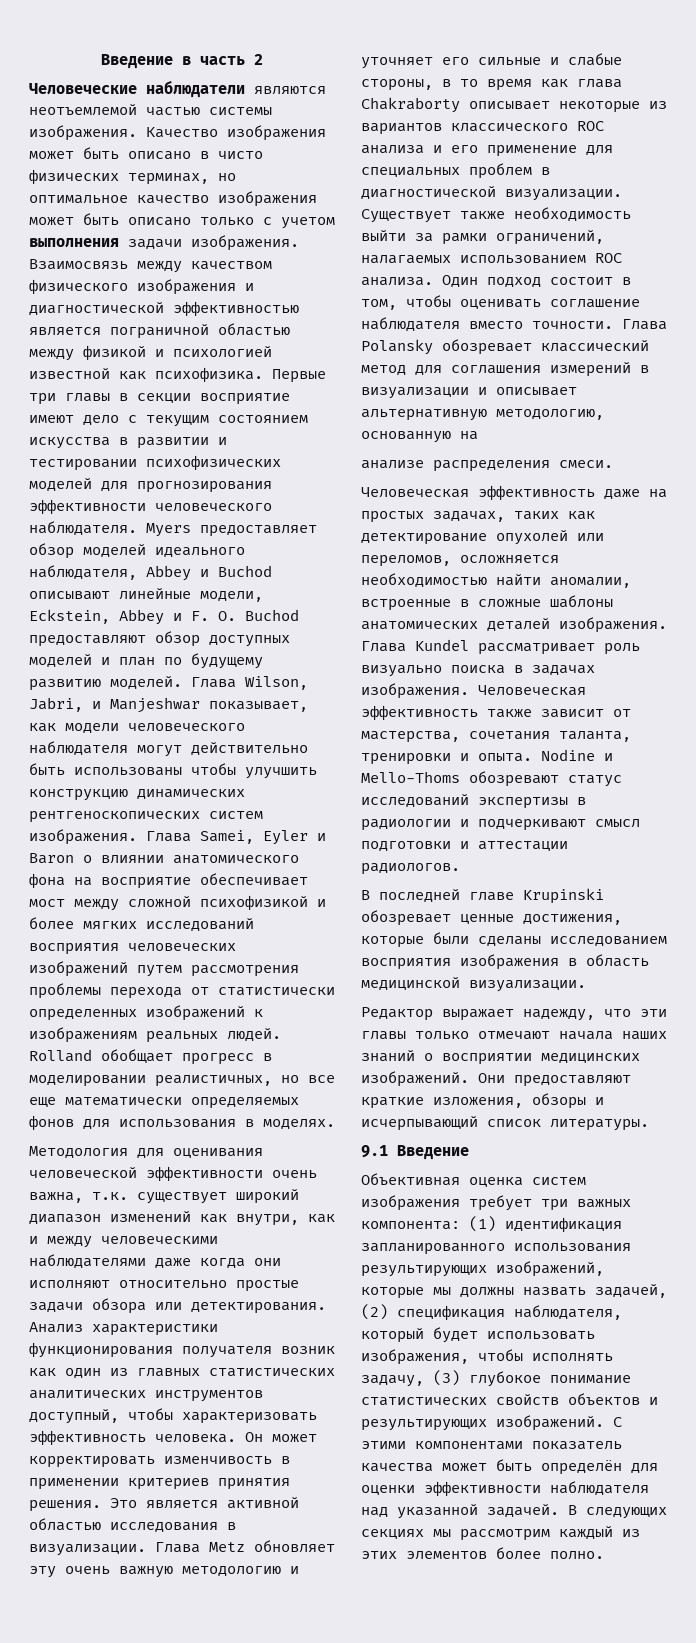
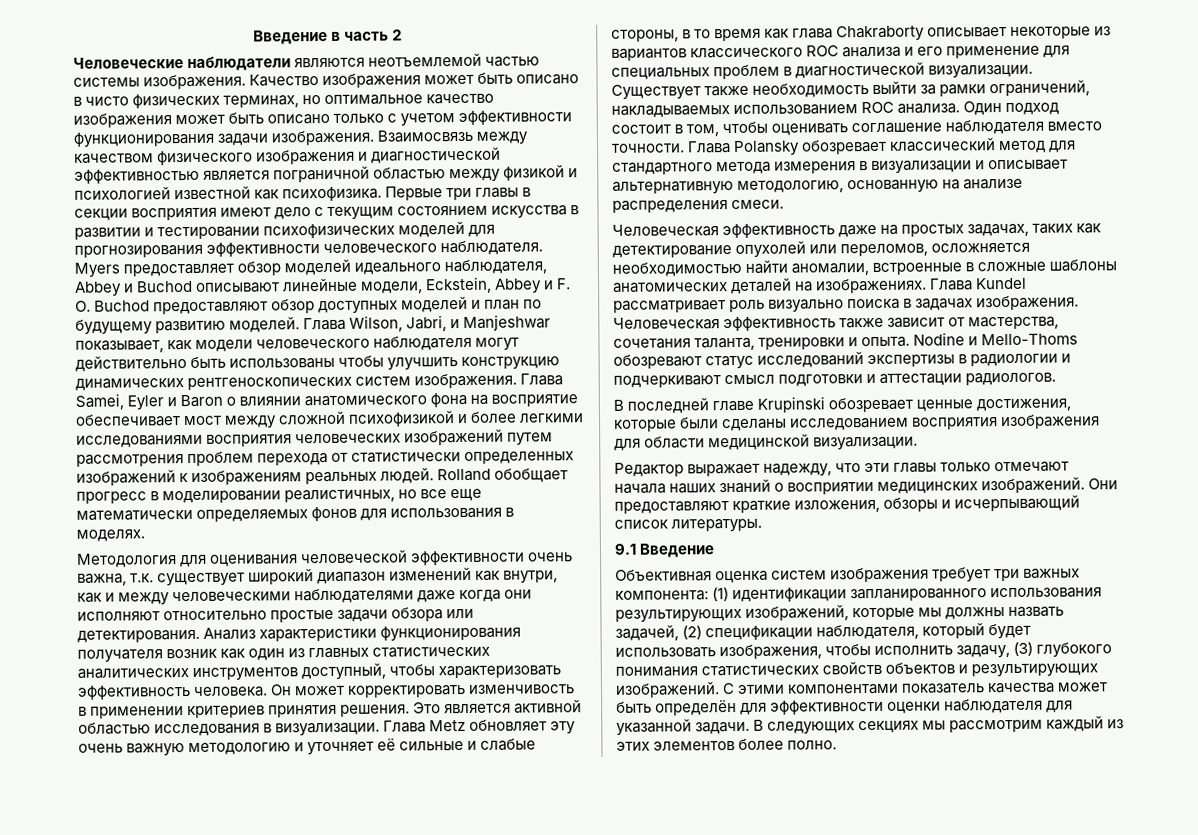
[29,238,119,248] выполнения -> [458,110,573,126] [73,131,215,148] эффективности функционирования
[200,393,290,405] восприятие -> [131,207,218,221] восприятия
[83,918,254,931] мягких исследований -> [519,413,585,423] [76,434,203,448] легкими исследованиями
[29,983,101,999] проблемы -> [187,451,255,467] проблем
[442,57,469,65] его -> [377,738,397,751] её
[361,255,451,264] налагаемых -> [611,105,730,118] накладываемых
[451,362,631,377] соглашения измерений -> [612,161,857,175] стандартного метода измерения
(478, 435) // -> (961, 184) none
[559,617,667,633] изображения. -> [795,278,928,294] на изображениях.
[568,954,649,967] в область -> [614,436,706,451] для области
[505,1217,622,1233] идентификация -> [732,587,848,603] идентификации
[397,1305,505,1321] спецификация -> [705,625,814,641] спецификации
[532,1353,613,1362] исполнять -> [874,645,954,655] исполнить
[469,1371,631,1387] глубокое понимание -> [1036,642,1113,658] [615,666,698,677] глубокого понимания
[361,1481,649,1497] [361,1504,559,1519] оценки эффективности наблюдателя над указанной задачей. -> [770,698,1074,715] [616,718,751,736] эффективности оценки наблюдателя для указанной задачи.

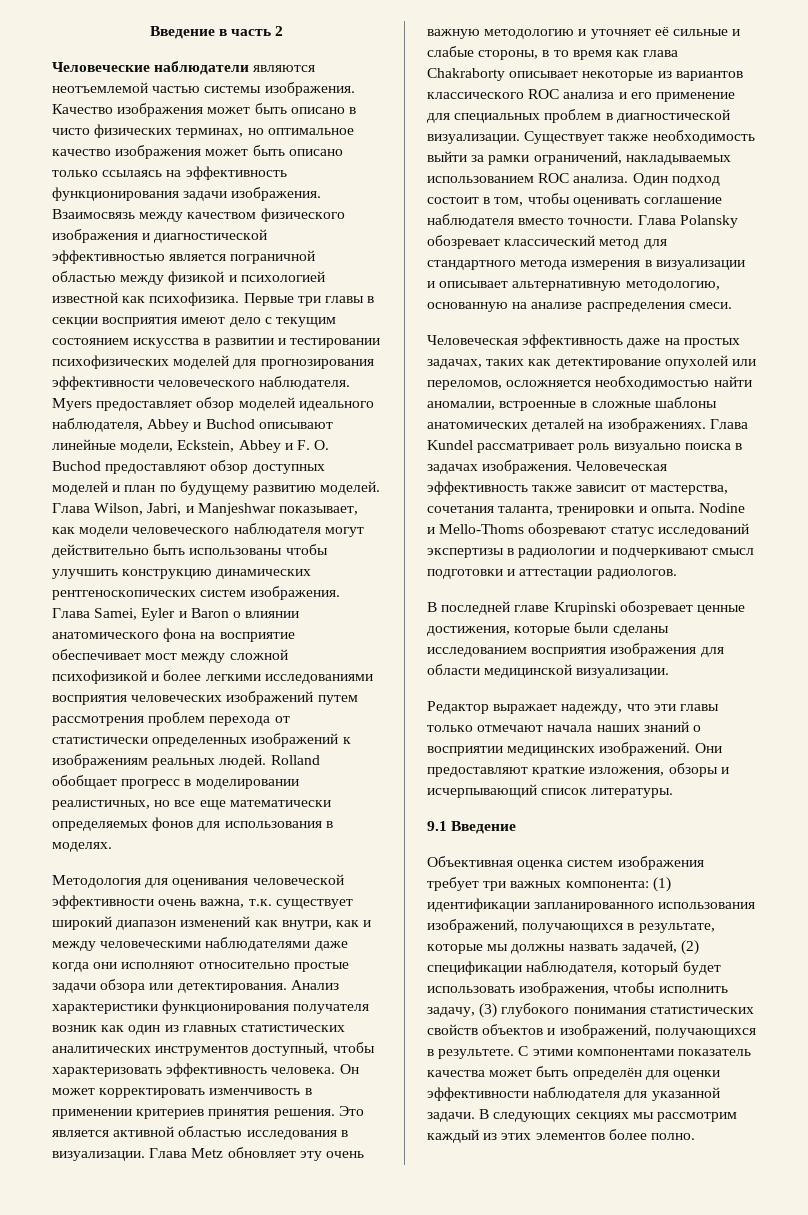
[387,110,573,127] с учетом эффективности -> [102,166,287,180] ссылаясь на эффективность
[615,604,850,623] результирующих изображений, -> [427,919,715,933] изображений, получающихся в результате,
[971,663,1099,678] [615,681,720,698] результирующих изображений. -> [559,1024,756,1038] [427,1049,515,1059] изображений, получающихся в результете.
[770,699,942,715] эффективности оценки -> [672,1070,720,1080] [427,1087,529,1101] оценки эффективности

